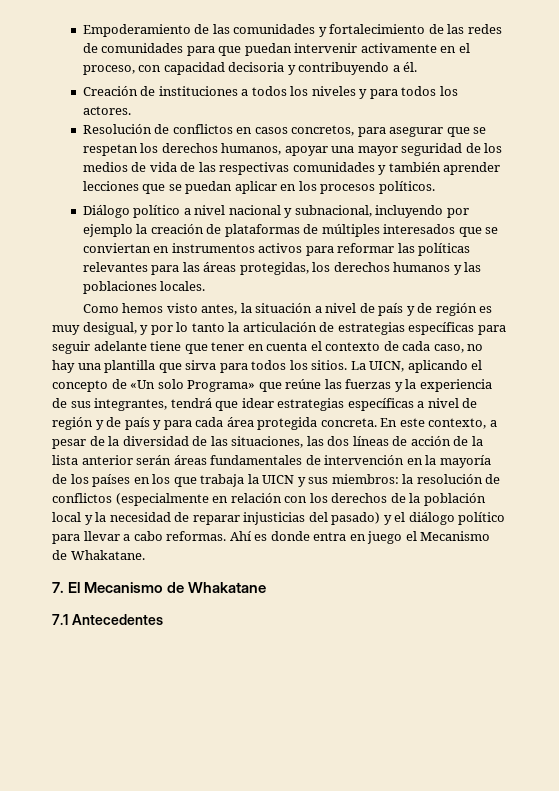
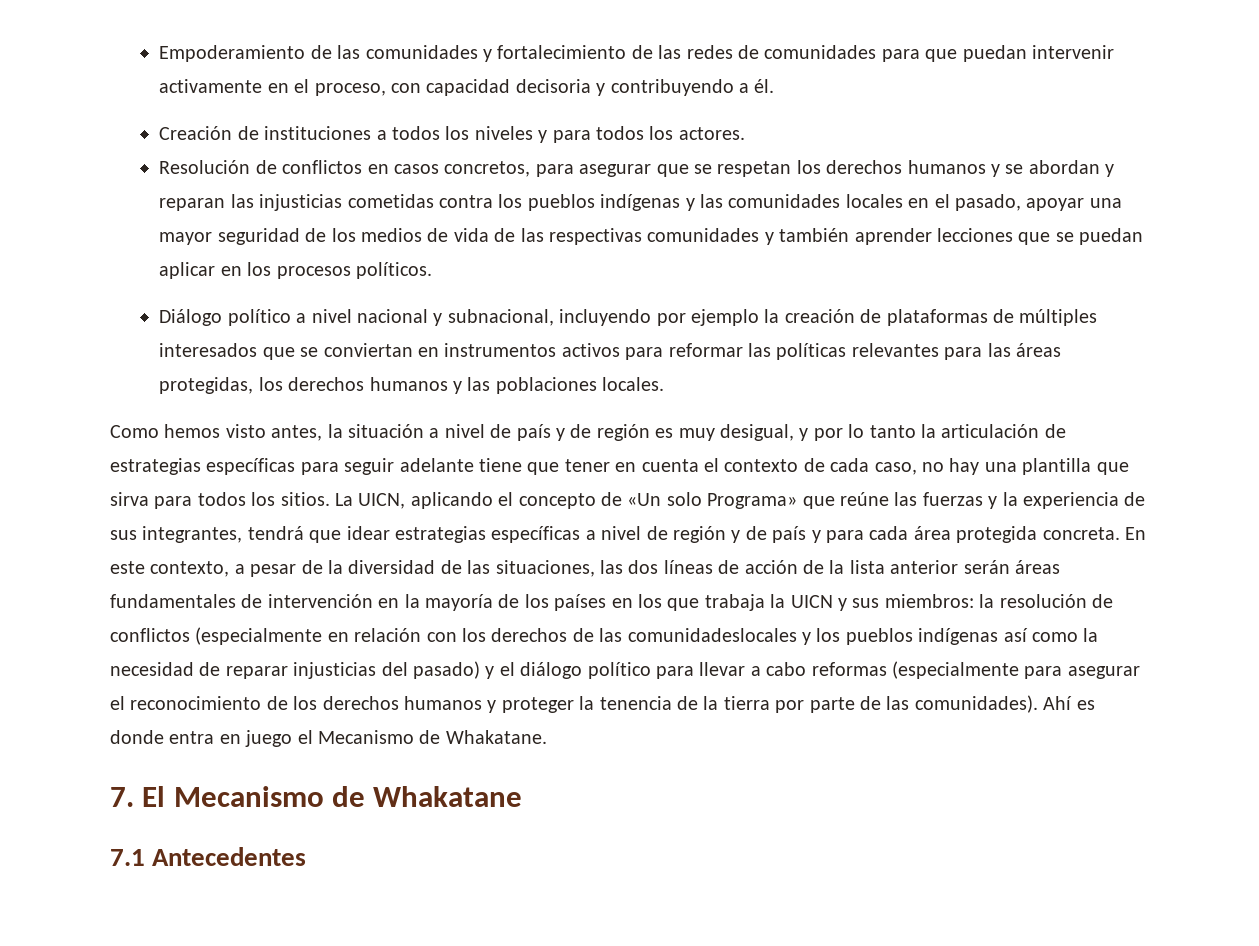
[221,143,282,155] humanos, -> [907,160,1115,177] [159,194,1022,211] humanos y se abordan y reparan las injusticias cometidas contra los pueblos indígenas y las comunidades locales en el pasado,
[409,493,486,506] [52,512,93,525] la población local y -> [599,628,1078,645] las comunidadeslocales y los pueblos indígenas así como
[166,531,227,541] reformas. -> [811,661,1140,679] [110,695,1038,713] reformas (especialmente para asegurar el reconocimiento de los derechos humanos y proteger la tenencia de la tierra por parte de las comunidades).

